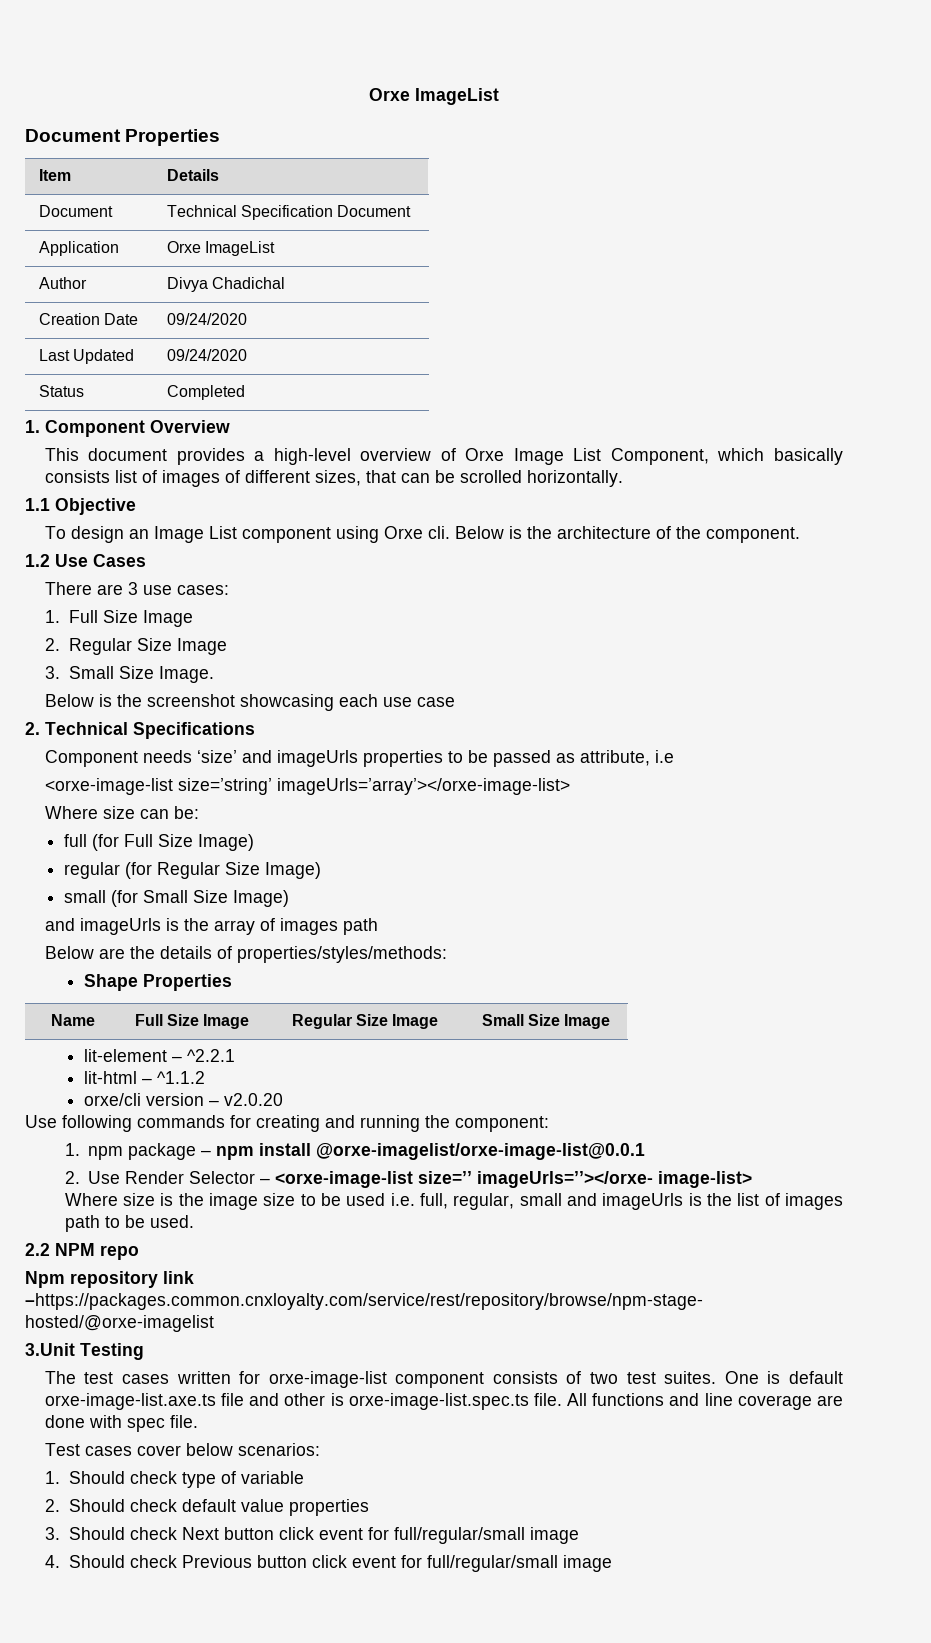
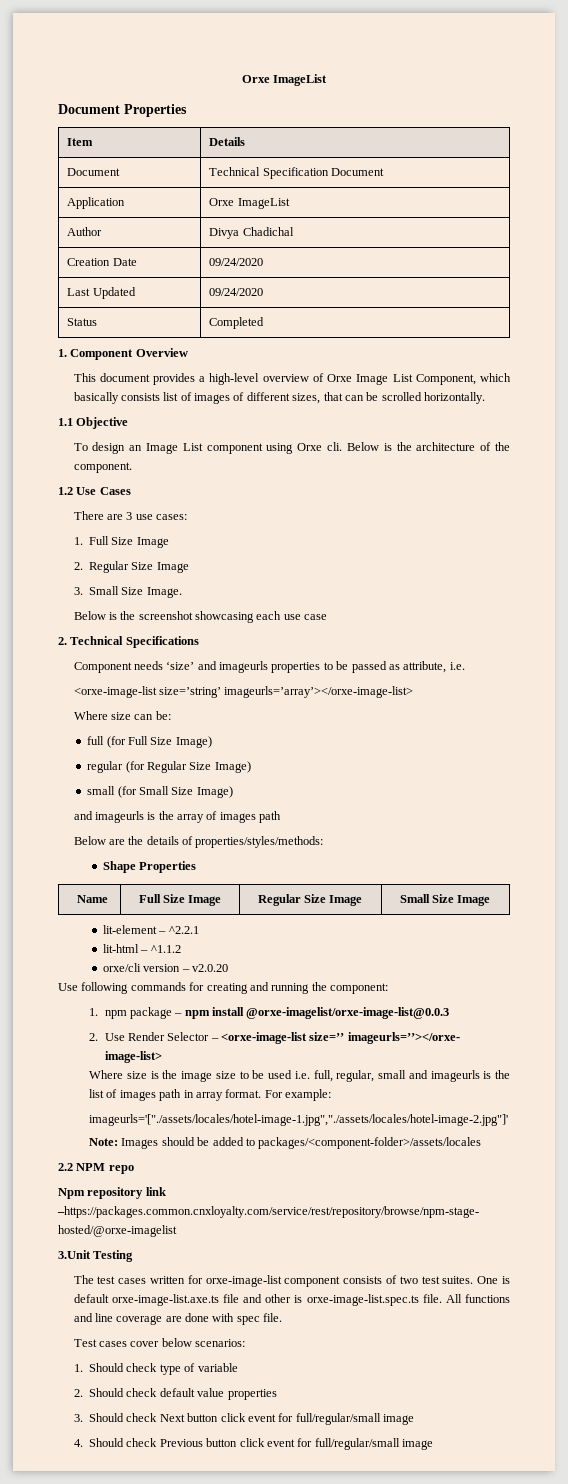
[276,750,358,767] imageUrls -> [219,661,269,673] imageurls
[654,750,674,763] i.e -> [449,662,465,670] i.e.
[276,778,570,795] imageUrls=’array’></orxe-image-list> -> [224,686,414,698] imageurls=’array’></orxe-image-list>
[79,918,161,935] imageUrls -> [94,811,144,823] imageurls
[316,1143,646,1160] @orxe-imagelist/orxe-image-list@0.0.1 -> [246,1007,450,1019] @orxe-imagelist/orxe-image-list@0.0.3
[477,1171,654,1188] imageUrls=’’></orxe- -> [347,1032,460,1044] imageurls=’’></orxe-
[602,1193,684,1210] imageUrls -> [430,1070,480,1082] imageurls
[104,1215,194,1228] to be used. -> [183,1089,332,1101] [89,1114,509,1126] [89,1137,482,1149] in array format. For example: // imageurls='["./assets/locales/hotel-image-1.jpg","./assets/locales/hotel-image-2.jpg"]' // Note: Images should be added to packages/<component-folder>/assets/locales

